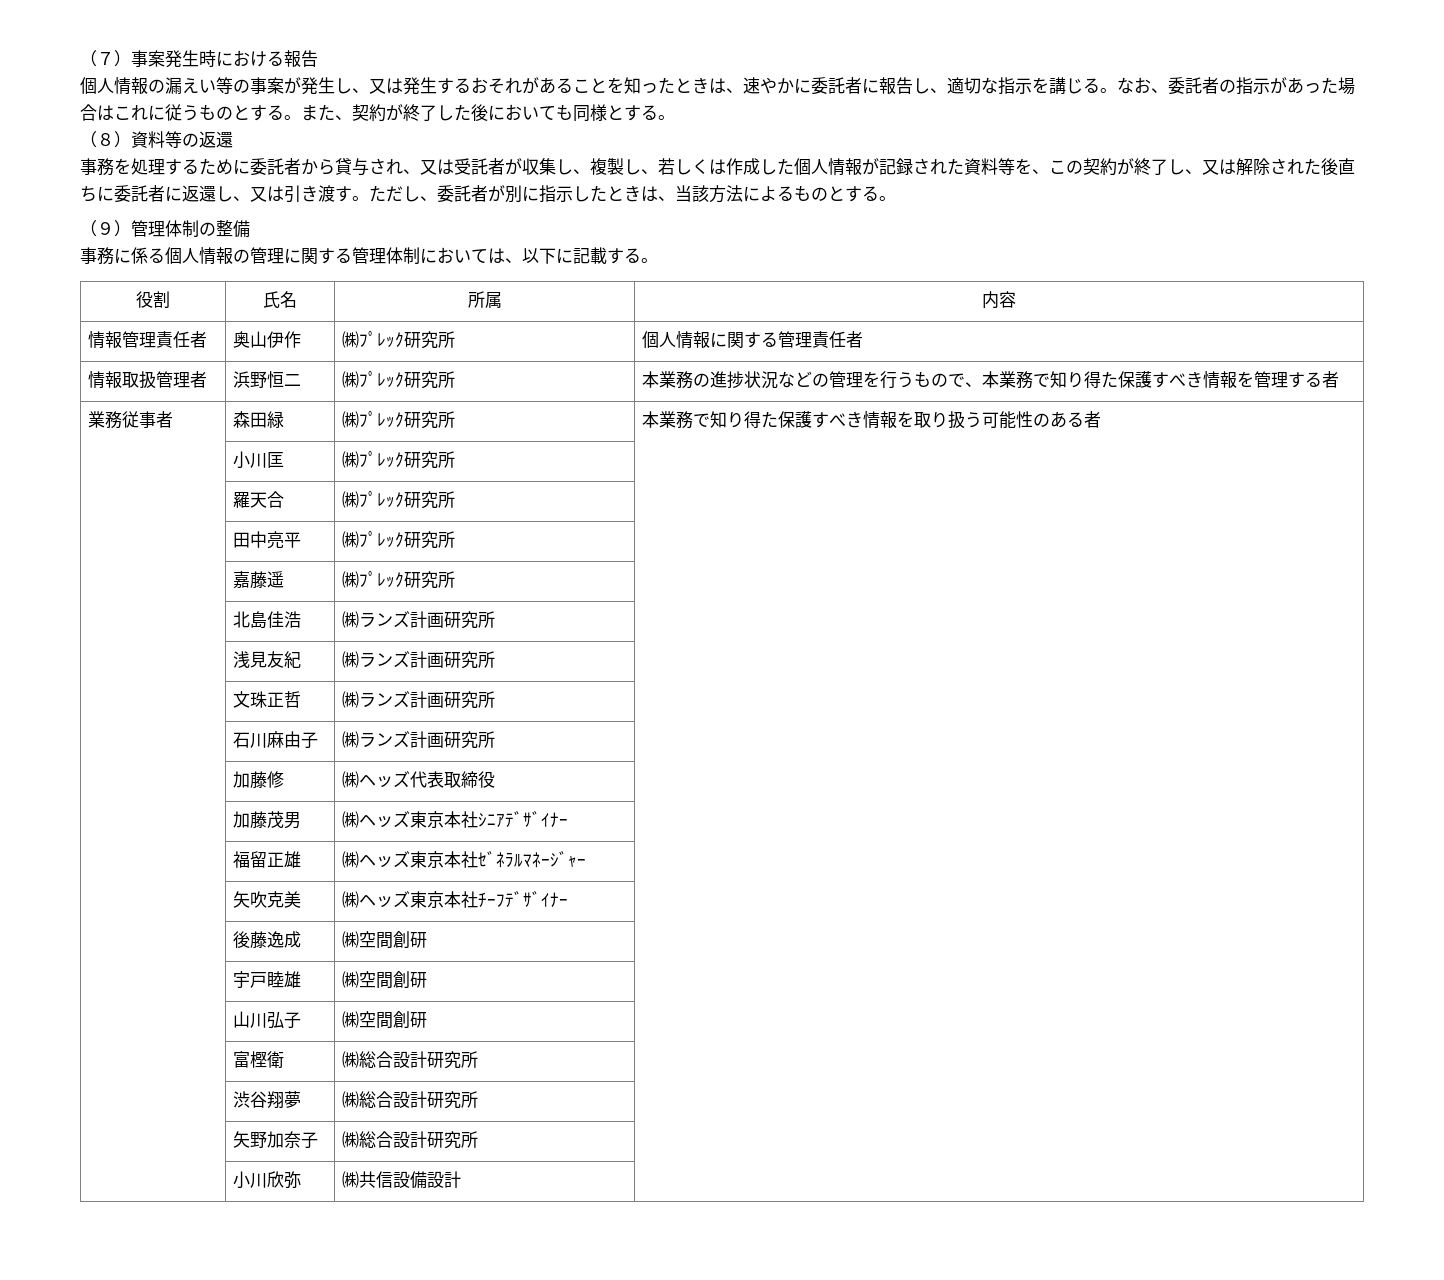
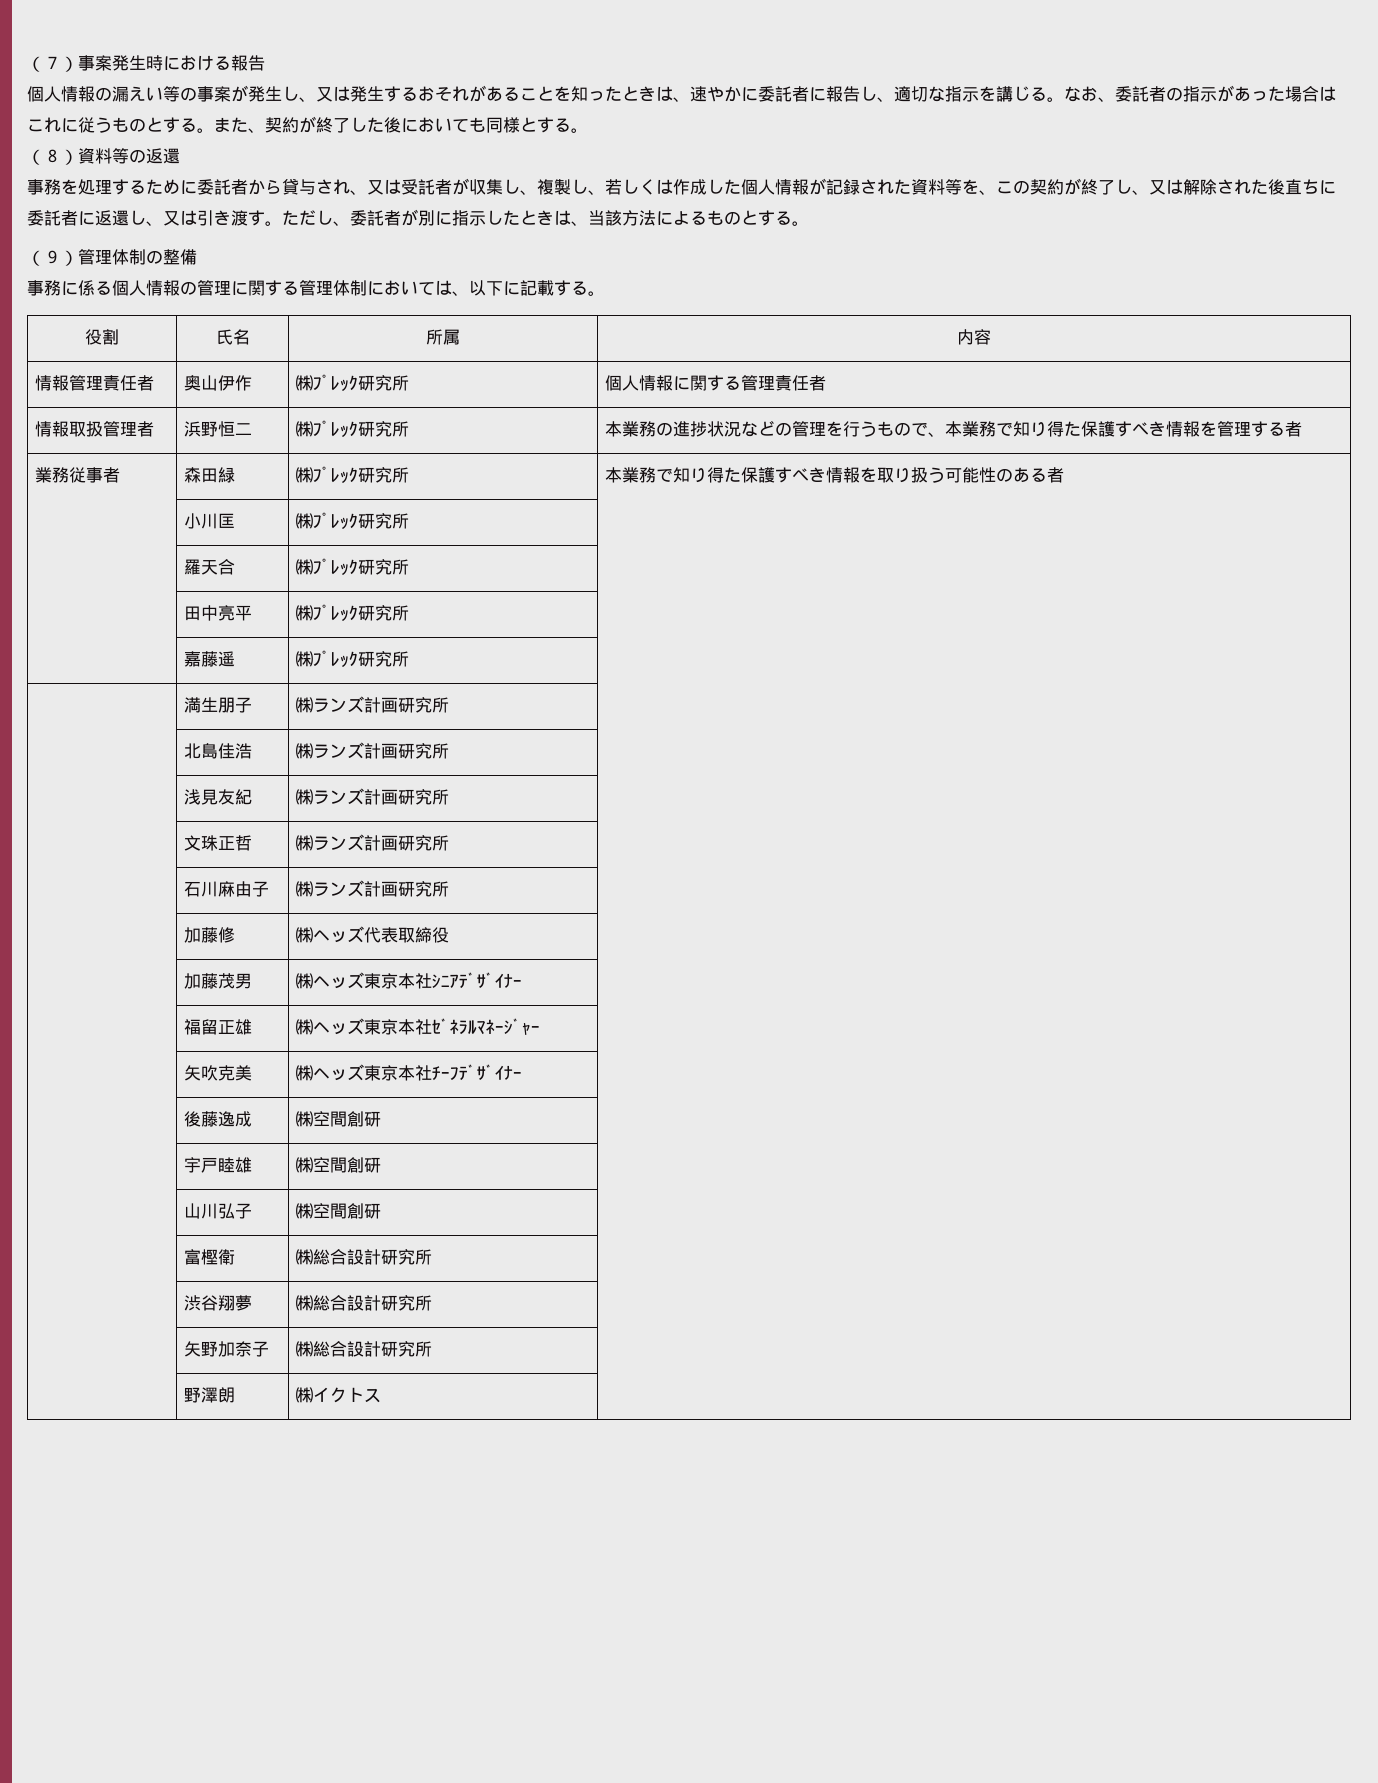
(455, 579) none -> [184,697,253,713] [296,696,450,713] // | 満生朋子 | ㈱ランズ計画研究所 |
[232,1171,301,1189] [341,1171,461,1189] 小川欣弥 | ㈱共信設備設計 -> [184,1387,236,1403] [296,1387,382,1403] 野澤朗 | ㈱イクトス

